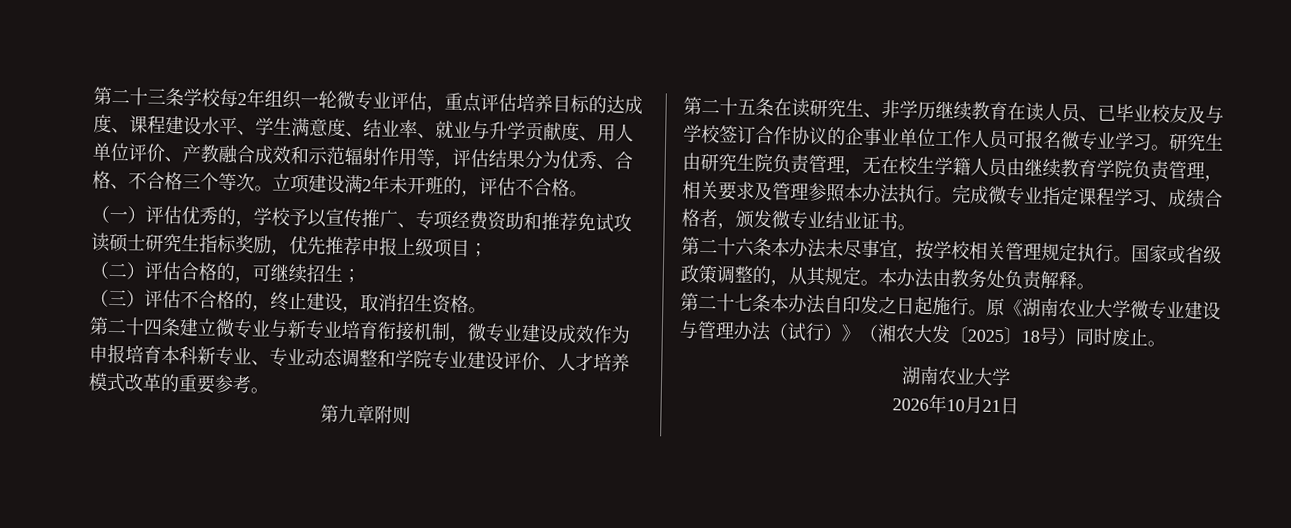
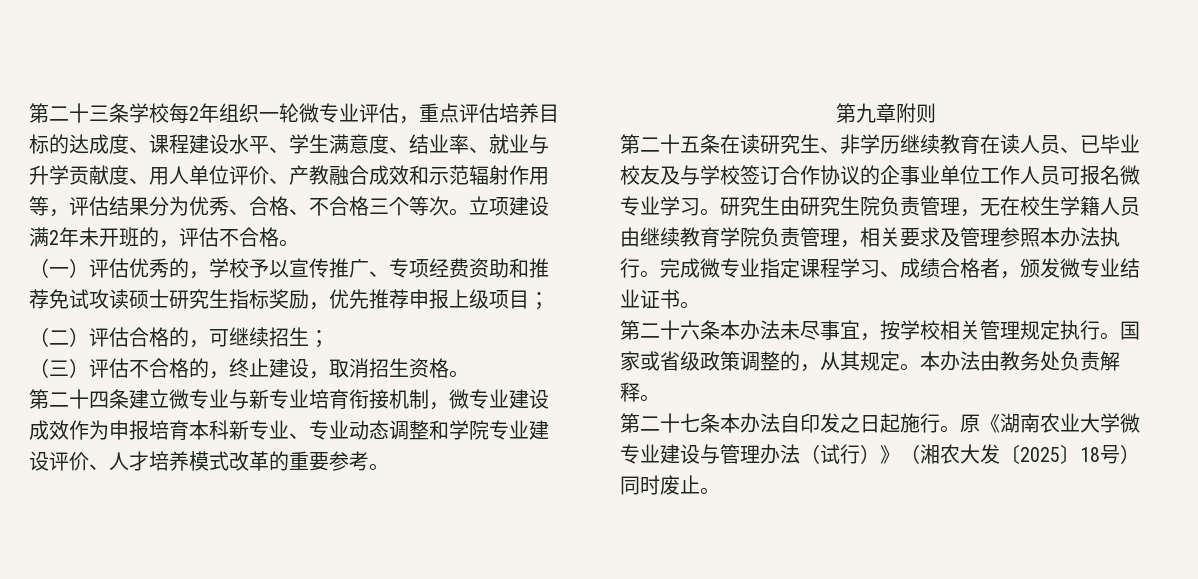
[900,365,1011,387] [891,393,1019,415] // 湖南农业大学 // 2026年10月21日 -> (720, 491) none

